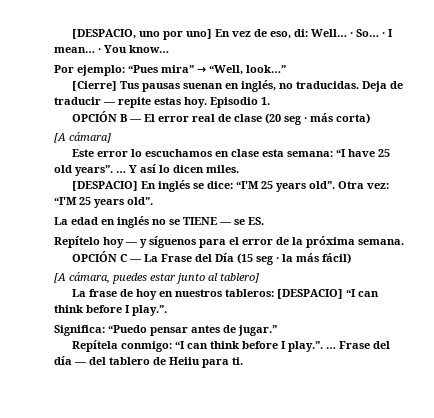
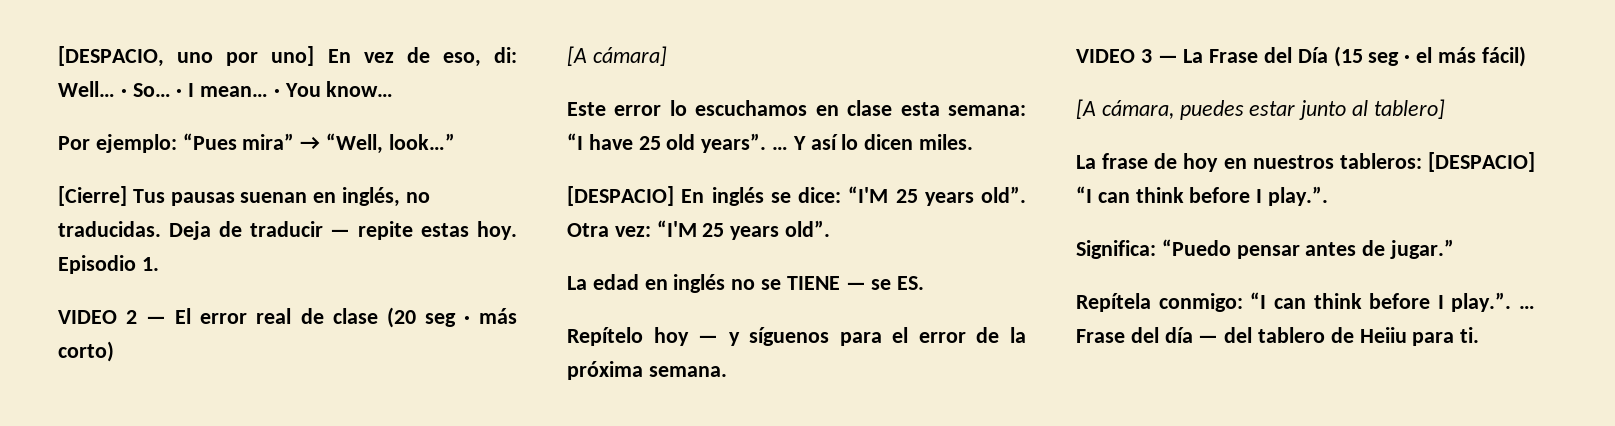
[72,111,128,122] OPCIÓN B -> [58,310,138,324] VIDEO 2
[336,113,371,124] corta) -> [58,341,114,362] corto)
[72,251,128,262] OPCIÓN C -> [1076,49,1152,63] VIDEO 3
[282,254,294,262] la -> [1416,47,1433,63] el

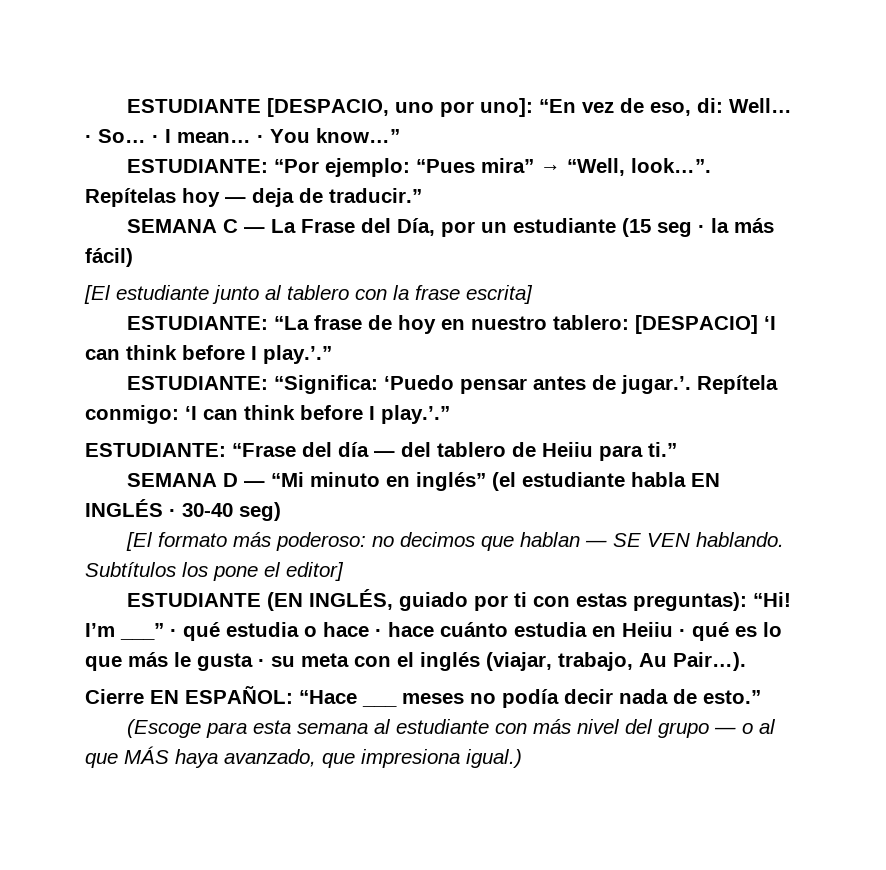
(58, 56) none -> [127,99,262,113] ESTUDIANTE
[271,46,351,66] uno] En -> [480,98,577,117] uno]: “En
[326,81,394,97] [58,136,90,150] know… // Por -> [316,128,400,143] [127,159,320,173] know…” // ESTUDIANTE: “Por
[388,133,455,150] [58,186,430,207] [58,221,517,240] [58,255,159,274] [58,307,517,328] [58,341,114,362] [567,46,667,66] [567,100,1026,116] [567,133,974,153] [567,186,1026,206] [567,220,831,240] [567,274,925,293] [567,327,1026,346] [567,361,727,380] [1076,47,1328,63] look…” // [Cierre] Tus pausas suenan en inglés, no traducidas. Deja de traducir — repite estas hoy. Episodio 1. // VIDEO 2 — El error real de clase (20 seg · más corto) // [A cámara] // Este error lo escuchamos en clase esta semana: “I have 25 old years”. … Y así lo dicen miles. // [DESPACIO] En inglés se dice: “I'M 25 years old”. Otra vez: “I'M 25 years old”. // La edad en inglés no se TIENE — se ES. // Repítelo hoy — y síguenos para el error de la próxima semana. // VIDEO 3 — La Frase del Día -> [631,158,712,173] [85,188,422,207] [127,218,617,237] look…”. Repítelas hoy — deja de traducir.” // SEMANA C — La Frase del Día, por un estudiante
[1416,47,1433,63] el -> [711,218,730,233] la
[1076,99,1445,120] [1076,152,1535,172] [1076,186,1329,206] [1076,239,1231,259] [A cámara, puedes estar junto al tablero] // La frase de hoy en nuestros tableros: [DESPACIO] “I can think before I play.”. // Significa: “Puedo -> [84,285,533,304] [127,315,777,334] [85,345,332,364] [127,375,455,394] [El estudiante junto al tablero con la frase escrita] // ESTUDIANTE: “La frase de hoy en nuestro tablero: [DESPACIO] ‘I can think before I play.’.” // ESTUDIANTE: “Significa: ‘Puedo
[1390,239,1455,259] jugar.” // -> [621,375,692,394] jugar.’.
[1250,292,1535,312] [1076,329,1125,343] “I can think before I play.”. … Frase -> [185,405,450,424] [85,443,296,457] ‘I can think before I play.’.” // ESTUDIANTE: “Frase
[1460,327,1480,343] ti. -> [648,442,677,457] [127,472,721,491] [85,499,281,521] [126,532,785,551] [85,562,344,581] [127,589,792,611] [85,622,782,641] [85,652,746,671] [85,686,357,704] [362,704,397,707] [402,689,761,708] [127,719,777,738] [85,746,522,768] ti.” // SEMANA D — “Mi minuto en inglés” (el estudiante habla EN INGLÉS · 30-40 seg) // [El formato más poderoso: no decimos que hablan — SE VEN hablando. Subtítulos los pone el editor] // ESTUDIANTE (EN INGLÉS, guiado por ti con estas preguntas): “Hi! I’m ___” · qué estudia o hace · hace cuánto estudia en Heiiu · qué es lo que más le gusta · su meta con el inglés (viajar, trabajo, Au Pair…). // Cierre EN ESPAÑOL: “Hace ___ meses no podía decir nada de esto.” // (Escoge para esta semana al estudiante con más nivel del grupo — o al que MÁS haya avanzado, que impresiona igual.)

